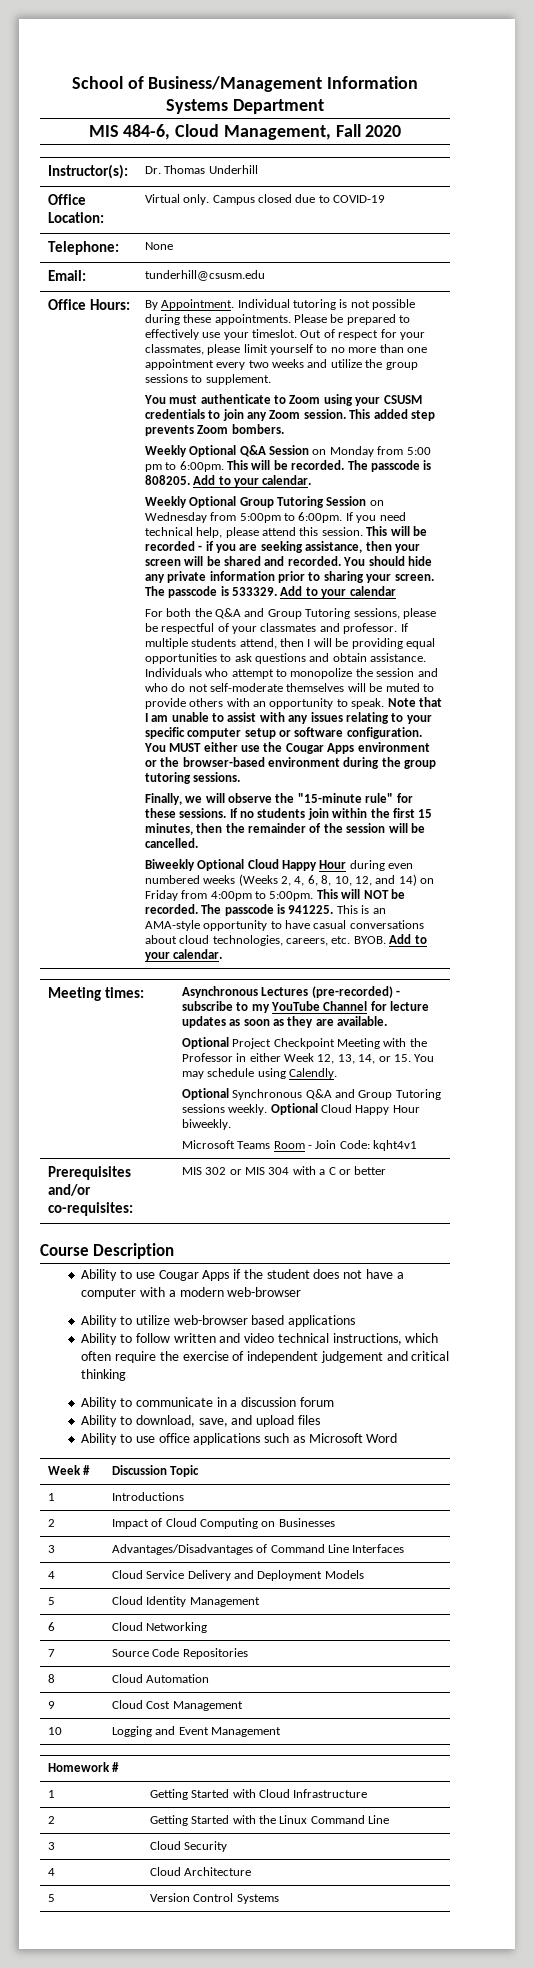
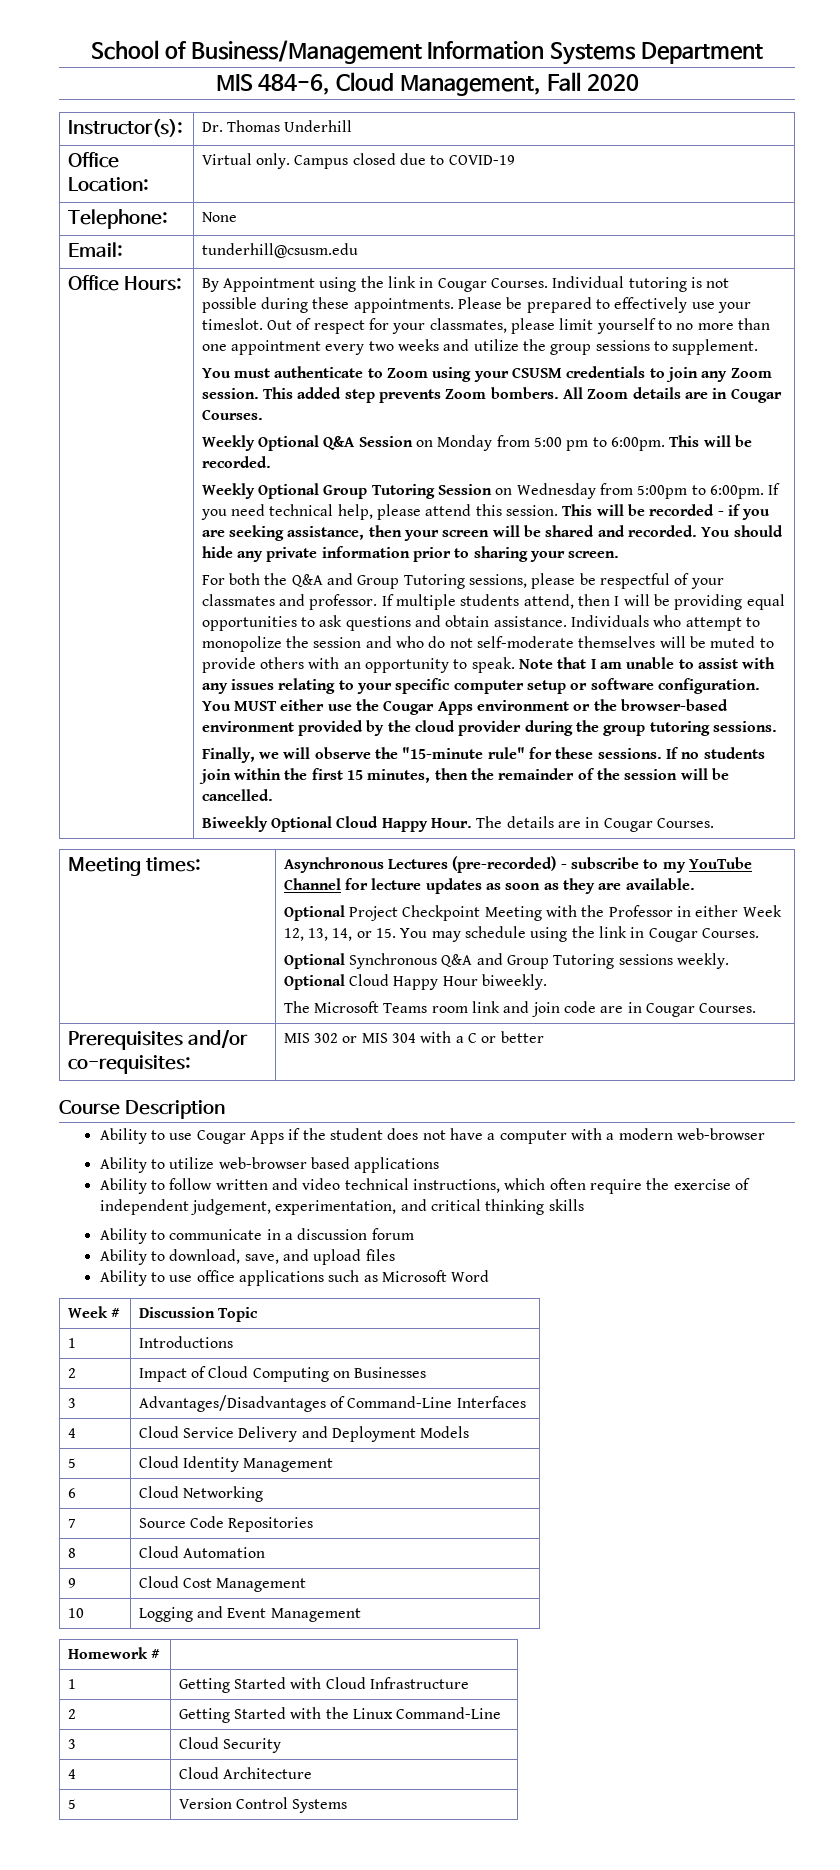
[161,299,235,310] Appointment. -> [223,276,548,292] Appointment using the link in Cougar Courses.
(284, 429) none -> [562,387,782,403] [201,409,263,420] All Zoom details are in Cougar Courses.
[347,460,432,472] [144,475,312,487] The passcode is 808205. Add to your calendar. -> (271, 462) none
[144,586,396,598] The passcode is 533329. Add to your calendar -> (620, 554) none
(341, 762) none -> [298,720,522,736] provided by the cloud provider
[319,860,414,871] [144,874,435,886] [144,889,405,901] [144,904,386,916] [144,920,424,931] [144,934,427,946] [144,949,223,961] Hour during even numbered weeks (Weeks 2, 4, 6, 8, 10, 12, and 14) on Friday from 4:00pm to 5:00pm. This will NOT be recorded. The passcode is 941225. This is an AMA-style opportunity to have casual conversations about cloud technologies, careers, etc. BYOB. Add to your calendar. -> [431,816,714,832] Hour. The details are in Cougar Courses.
[289,1068,338,1079] Calendly. -> [571,926,759,942] the link in Cougar Courses.
(231, 1124) none -> [283,1001,310,1013] The
[273,1140,418,1151] Room - Join Code: kqht4v1 -> [431,1001,757,1017] room link and join code are in Cougar Courses.
[320,1351,383,1363] judgement -> [191,1199,397,1215] judgement, experimentation,
(127, 1375) none -> [548,1199,584,1211] skills
[270,1544,350,1553] Command Line -> [347,1396,453,1408] Command-Line
[310,1815,390,1824] Command Line -> [396,1707,502,1719] Command-Line

